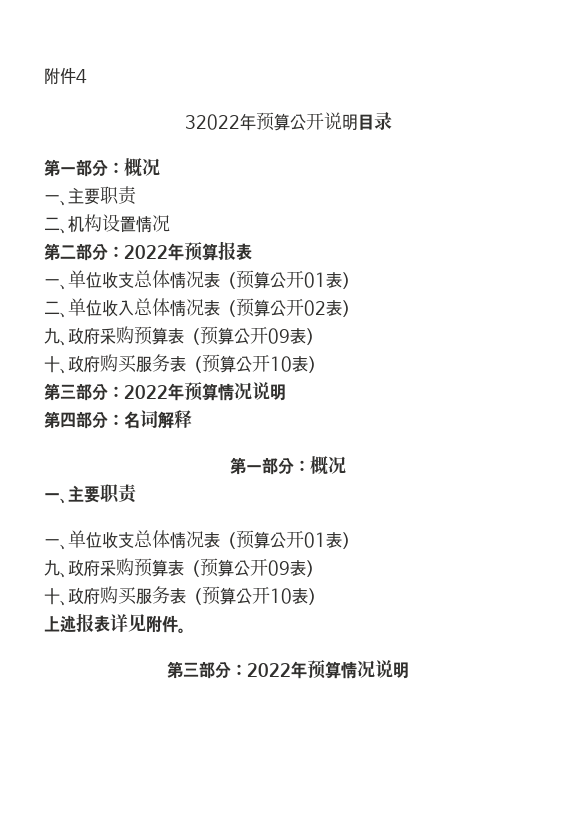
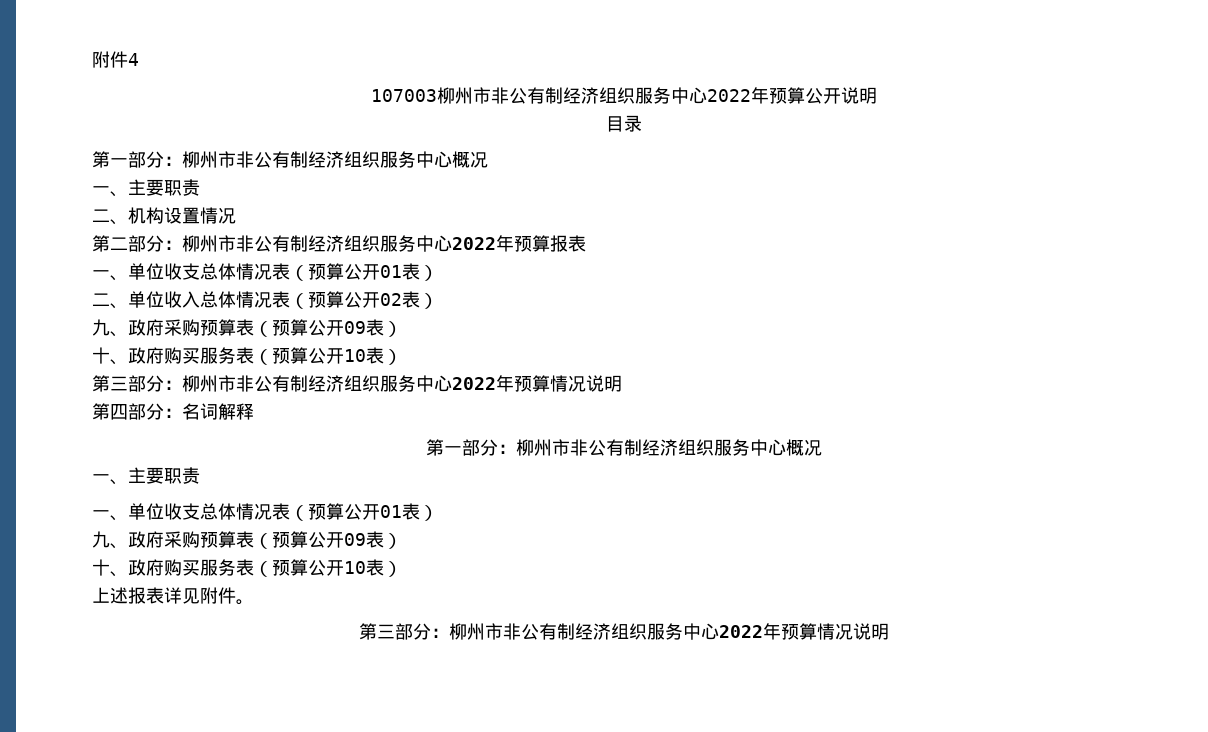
[184,114,240,130] 32022 -> [370,87,751,104] 107003柳州市非公有制经济组织服务中心2022
(358, 122) none -> (877, 95) //
(124, 168) none -> [182,151,452,168] 柳州市非公有制经济组织服务中心
(124, 252) none -> [182,235,452,252] 柳州市非公有制经济组织服务中心
(124, 392) none -> [182,375,452,392] 柳州市非公有制经济组织服务中心
(310, 466) none -> [515,439,786,456] 柳州市非公有制经济组织服务中心
(247, 670) none -> [448,623,719,640] 柳州市非公有制经济组织服务中心

